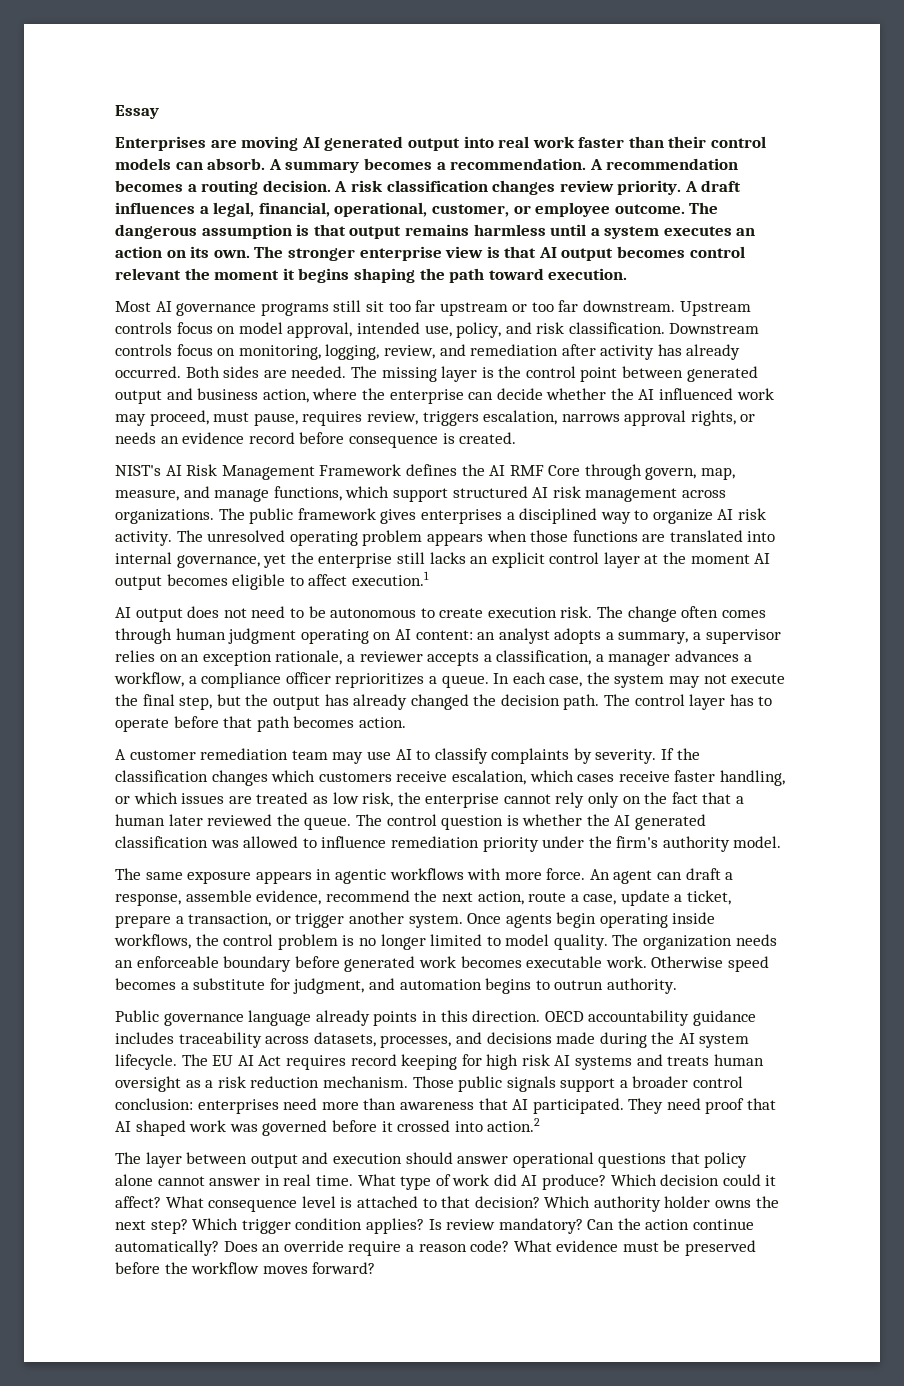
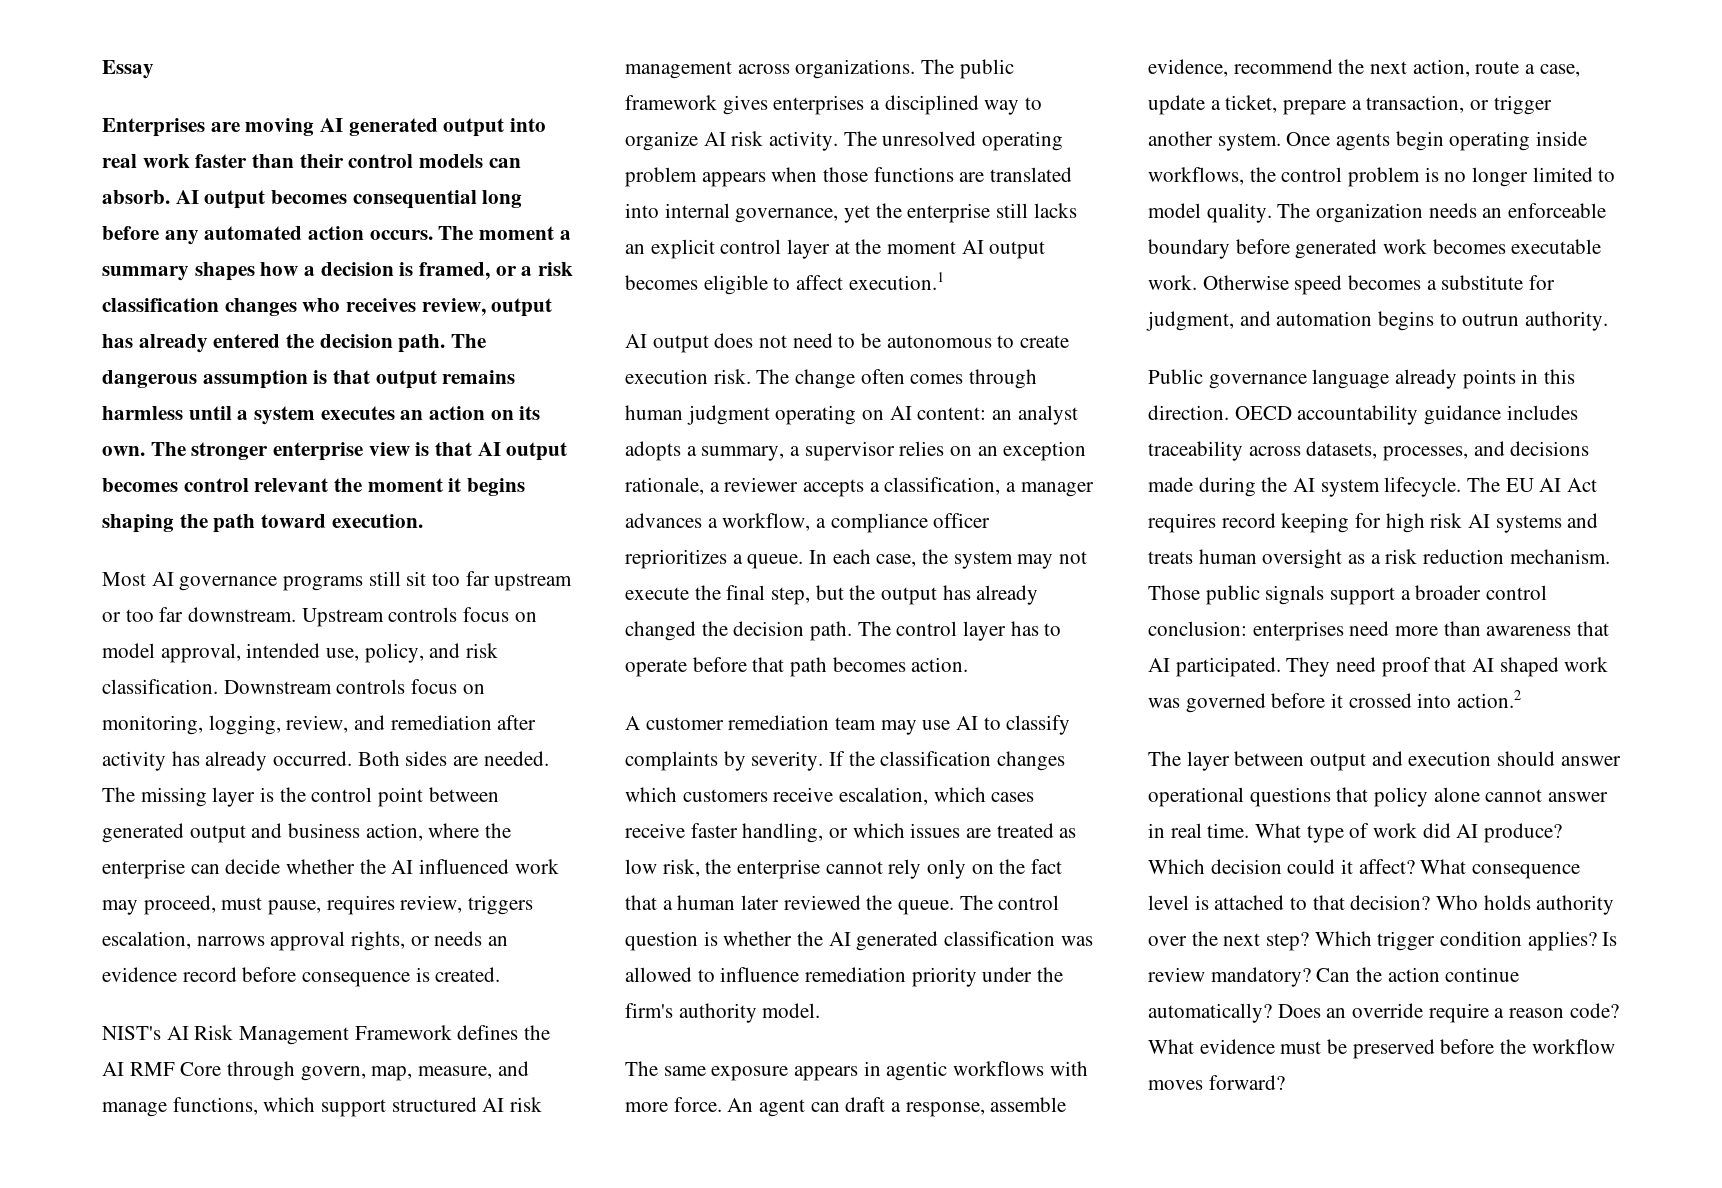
[268,158,739,173] [115,180,742,195] [115,202,685,217] A summary becomes a recommendation. A recommendation becomes a routing decision. A risk classification changes review priority. A draft influences a legal, financial, operational, customer, or employee outcome. -> [175,190,523,209] [102,226,571,245] [102,262,574,281] [102,298,553,317] [102,334,446,353] AI output becomes consequential long before any automated action occurs. The moment a summary shapes how a decision is framed, or a risk classification changes who receives review, output has already entered the decision path.
[544,1196,752,1212] Which authority holder owns -> [1436,895,1615,915] [1148,936,1187,946] Who holds authority over

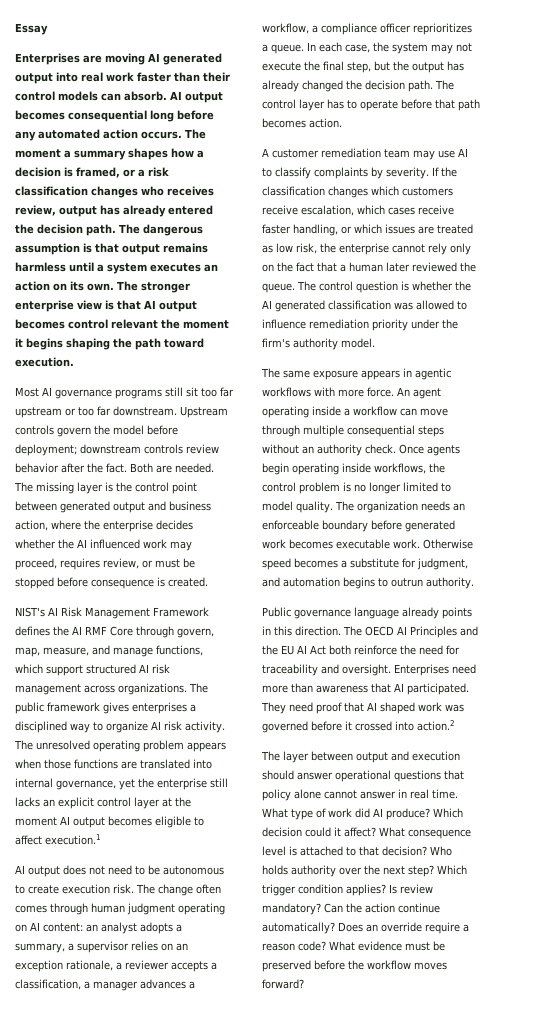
[463,607,537,622] [102,643,499,663] [102,679,485,694] [102,715,537,735] [102,751,448,771] focus on model approval, intended use, policy, and risk classification. Downstream controls focus on monitoring, logging, review, and remediation after activity has already occurred. Both sides -> [57,425,178,437] [15,444,219,456] [15,463,153,473] govern the model before deployment; downstream controls review behavior after the fact. Both
[190,859,281,874] can decide -> [156,520,193,530] decides
[221,895,534,915] [102,931,509,951] [102,967,237,982] must pause, requires review, triggers escalation, narrows approval rights, or needs an evidence record -> [60,558,195,570] [15,577,54,589] requires review, or must be stopped
[810,1097,1067,1117] [1148,59,1580,77] [1148,95,1552,115] [1148,131,1281,151] can draft a response, assemble evidence, recommend the next action, route a case, update a ticket, prepare a transaction, or trigger another system. -> [262,406,448,418] [262,425,444,437] [262,444,396,456] operating inside a workflow can move through multiple consequential steps without an authority check.
[1234,405,1578,425] [1148,441,1590,461] [1148,477,1598,497] [1148,513,1599,533] [1148,549,1610,569] [1148,585,1548,605] [1148,621,1344,641] OECD accountability guidance includes traceability across datasets, processes, and decisions made during the AI system lifecycle. The EU AI Act requires record keeping for high risk AI systems and treats human oversight as a risk reduction mechanism. Those public signals support a broader control conclusion: enterprises -> [343,626,478,638] [262,645,460,655] [262,664,449,676] The OECD AI Principles and the EU AI Act both reinforce the need for traceability and oversight. Enterprises

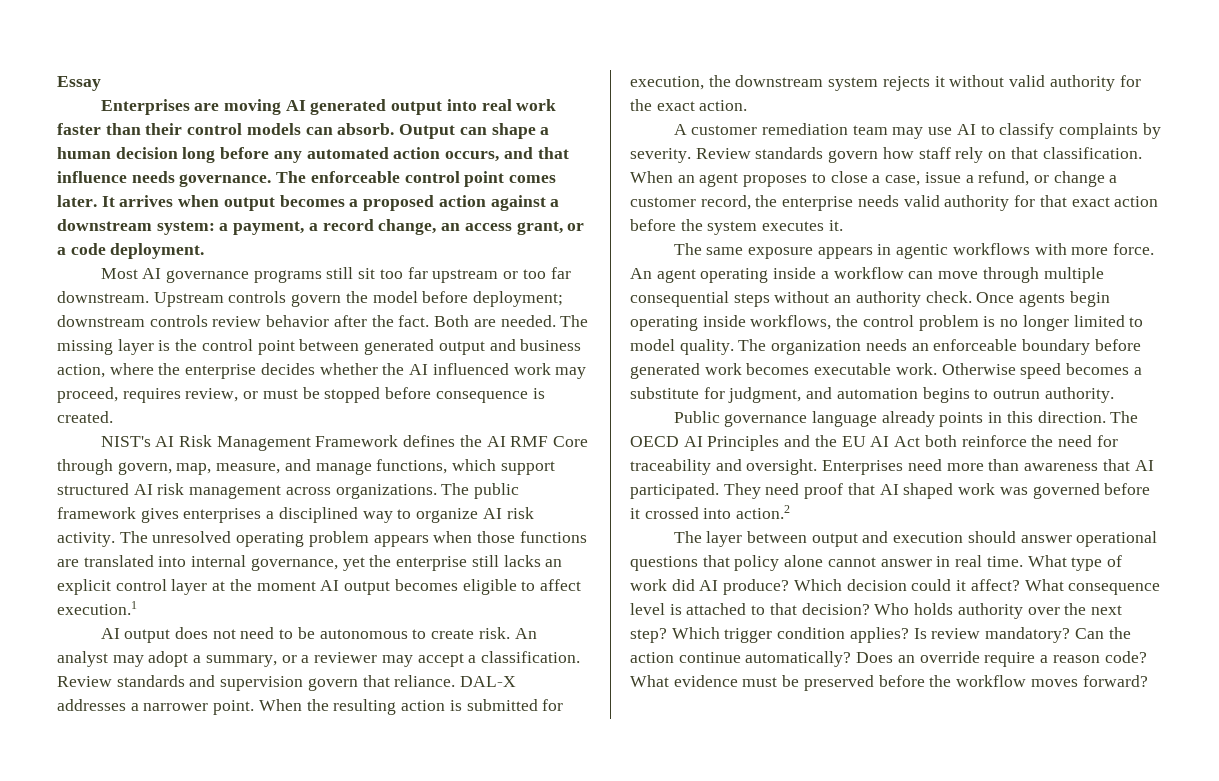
[170,91,223,103] [15,110,147,122] AI output becomes consequential -> [399,123,550,139] [57,147,178,159] Output can shape a human decision
[141,129,206,139] [15,148,204,160] [15,167,169,178] [15,186,214,198] [15,205,213,217] [15,224,203,236] [15,243,208,255] [15,262,218,274] [15,281,190,293] [15,300,197,312] [15,319,229,329] [15,338,204,350] [15,357,74,367] occurs. The moment a summary shapes how a decision is framed, or a risk classification changes who receives review, output has already entered the decision path. The dangerous assumption is that output remains harmless until a system executes an action on its own. The stronger enterprise view is that AI output becomes control relevant the moment it begins shaping the path toward execution. -> [445,147,569,162] [57,171,557,187] [57,195,560,211] [57,219,585,235] [57,243,205,259] occurs, and that influence needs governance. The enforceable control point comes later. It arrives when output becomes a proposed action against a downstream system: a payment, a record change, an access grant, or a code deployment.
[62,884,221,896] [15,903,225,915] [15,922,182,934] [15,941,188,953] [15,960,217,972] [15,979,195,991] [262,23,472,35] [262,42,472,54] [262,61,464,73] [262,80,454,92] [262,99,480,111] [262,118,306,128] execution risk. The change often comes through human judgment operating on AI content: an analyst adopts a summary, a supervisor relies on an exception rationale, a reviewer accepts a classification, a manager advances a workflow, a compliance officer reprioritizes a queue. In each case, the system may not execute the final step, but the output has already changed the decision path. The control layer has to operate before that path becomes -> [478,627,537,639] [57,651,580,667] [57,675,517,691] [57,699,564,715] [630,75,1141,91] [630,99,695,111] risk. An analyst may adopt a summary, or a reviewer may accept a classification. Review standards and supervision govern that reliance. DAL-X addresses a narrower point. When the resulting action is submitted for execution, the downstream system rejects it without valid authority for the exact
[431,167,457,177] [262,186,453,198] [262,205,454,216] [262,224,473,236] [262,243,471,255] [262,262,476,272] [262,281,471,293] [262,300,467,312] [262,319,458,331] [262,338,375,350] If the classification changes which customers receive escalation, which cases receive faster handling, or which issues are treated as low risk, the enterprise cannot rely only on the fact that a human later reviewed the queue. The control question is whether the AI generated classification was allowed to influence remediation priority under the firm's authority model. -> [695,147,1142,163] [630,171,1118,187] [630,195,1159,211] [630,219,843,235] Review standards govern how staff rely on that classification. When an agent proposes to close a case, issue a refund, or change a customer record, the enterprise needs valid authority for that exact action before the system executes it.

